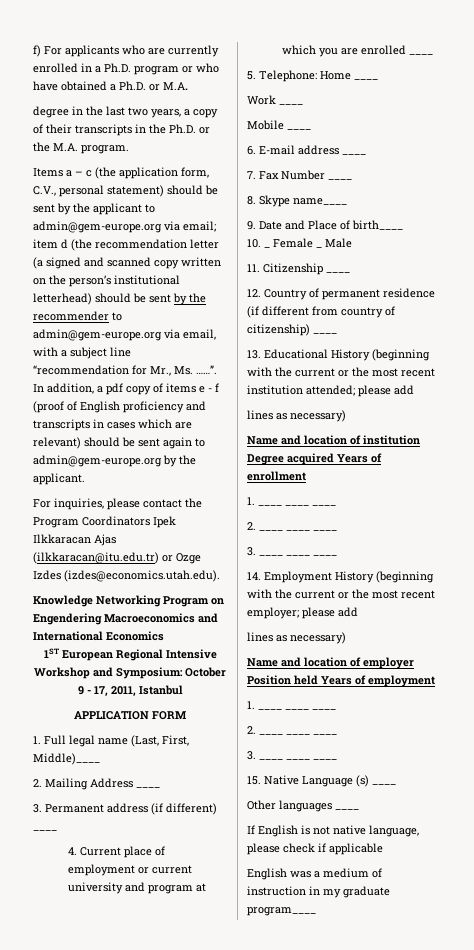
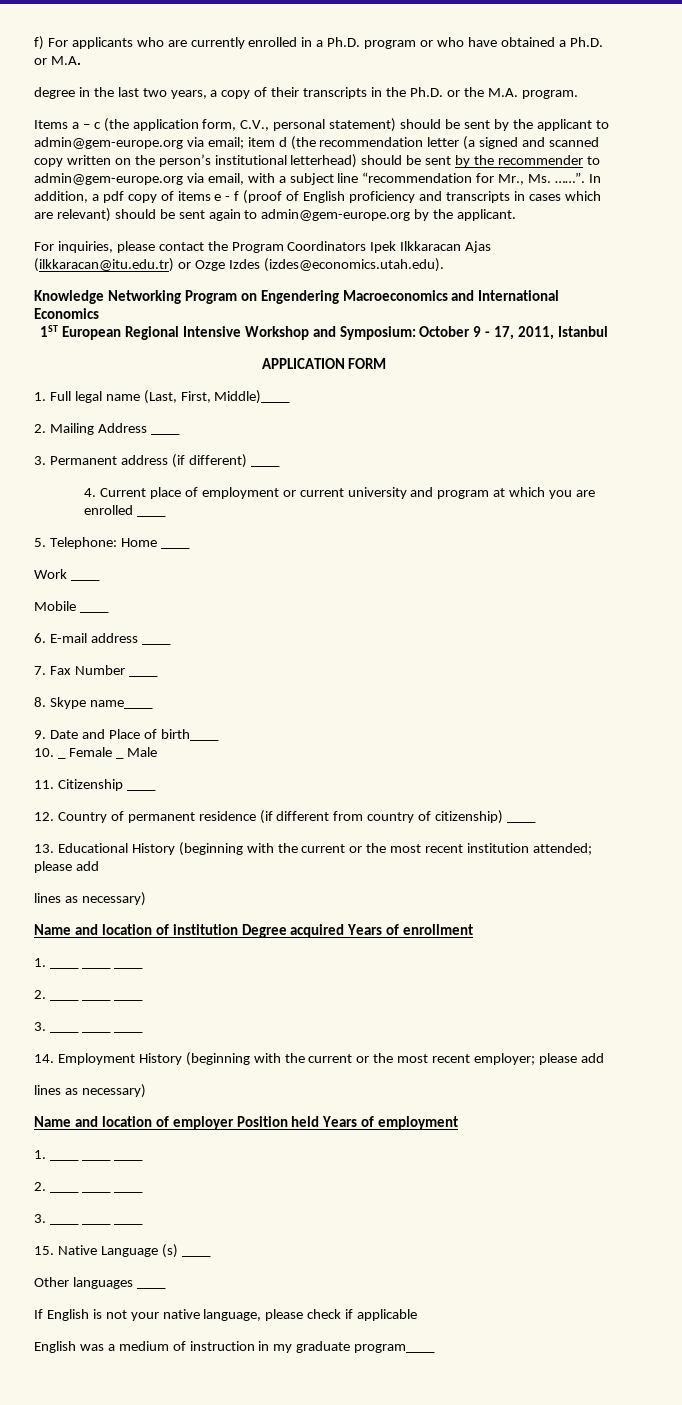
(330, 830) none -> [130,1312,159,1321] your

